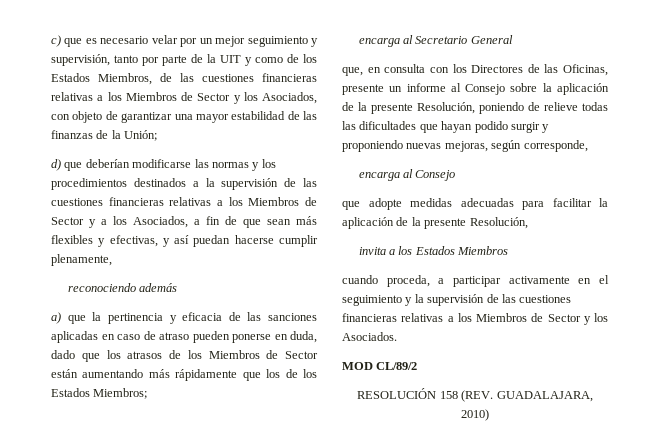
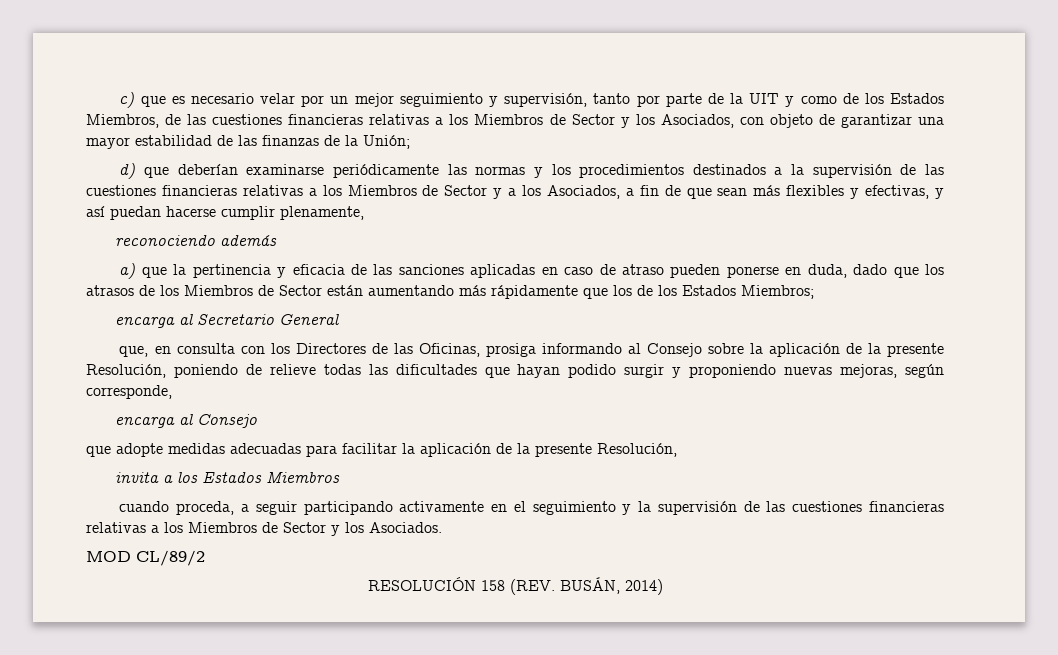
[132,159,192,168] modificarse -> [246,164,440,178] examinarse periódicamente
[342,83,446,95] presente un informe -> [485,343,622,357] prosiga informando
[453,276,501,287] participar -> [255,501,393,515] seguir participando
[496,391,593,402] [461,409,489,421] GUADALAJARA, 2010) -> [559,577,663,595] BUSÁN, 2014)

